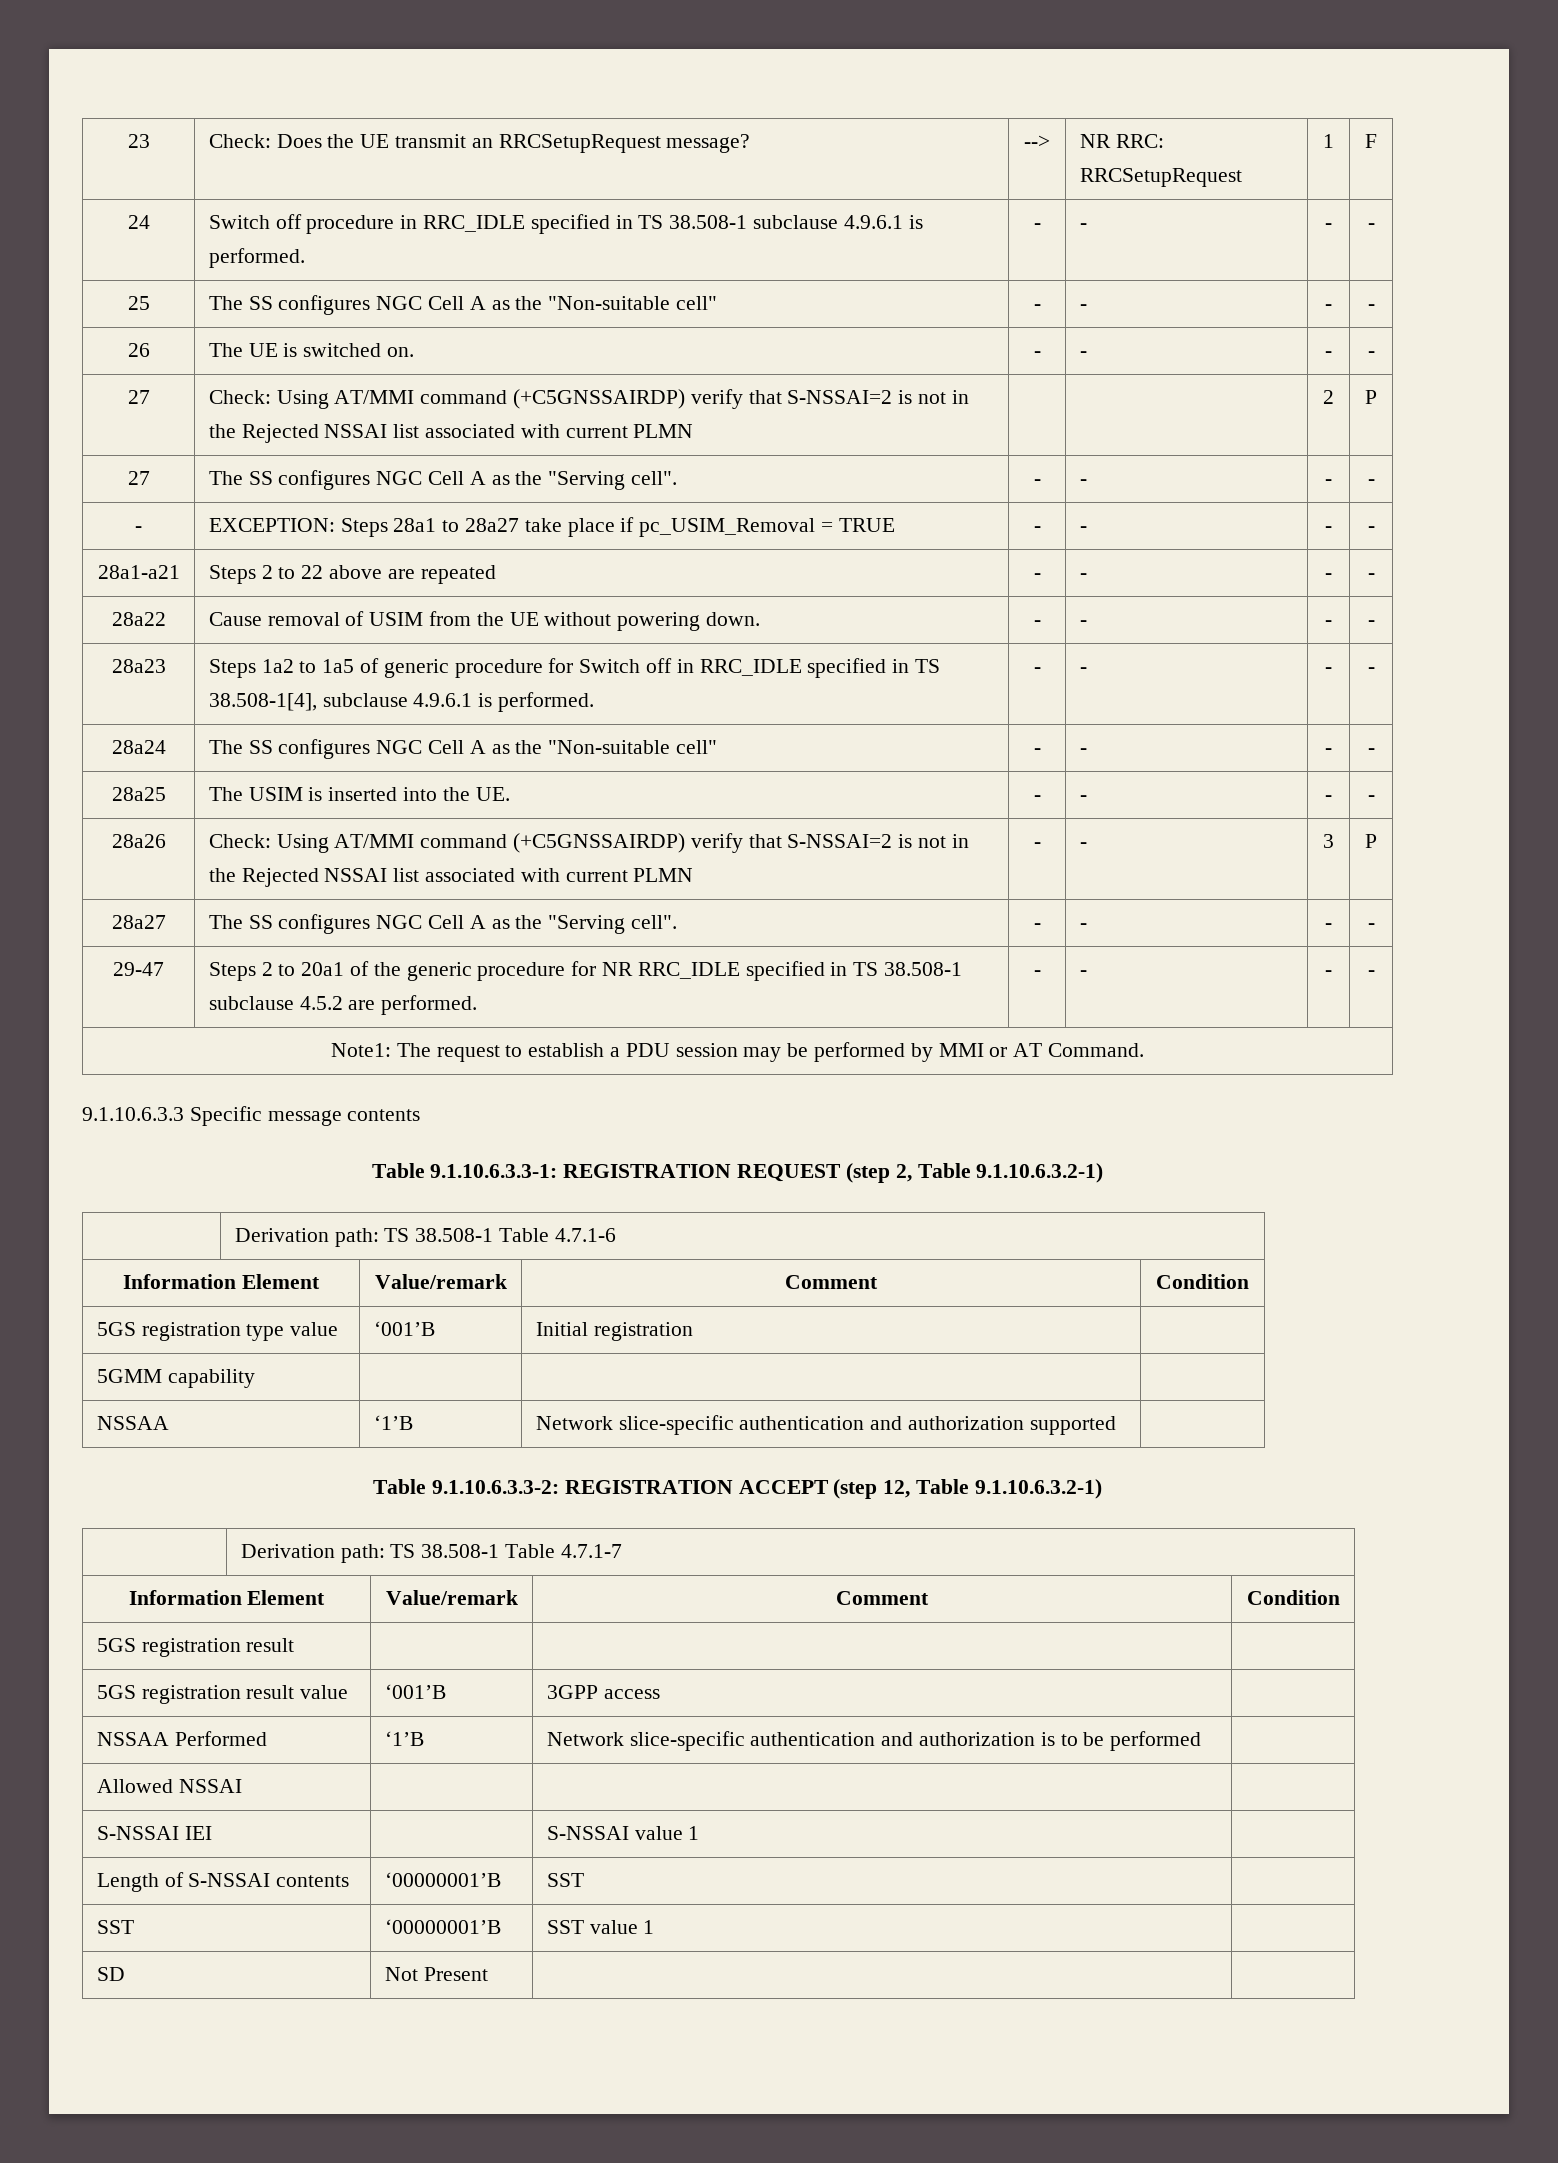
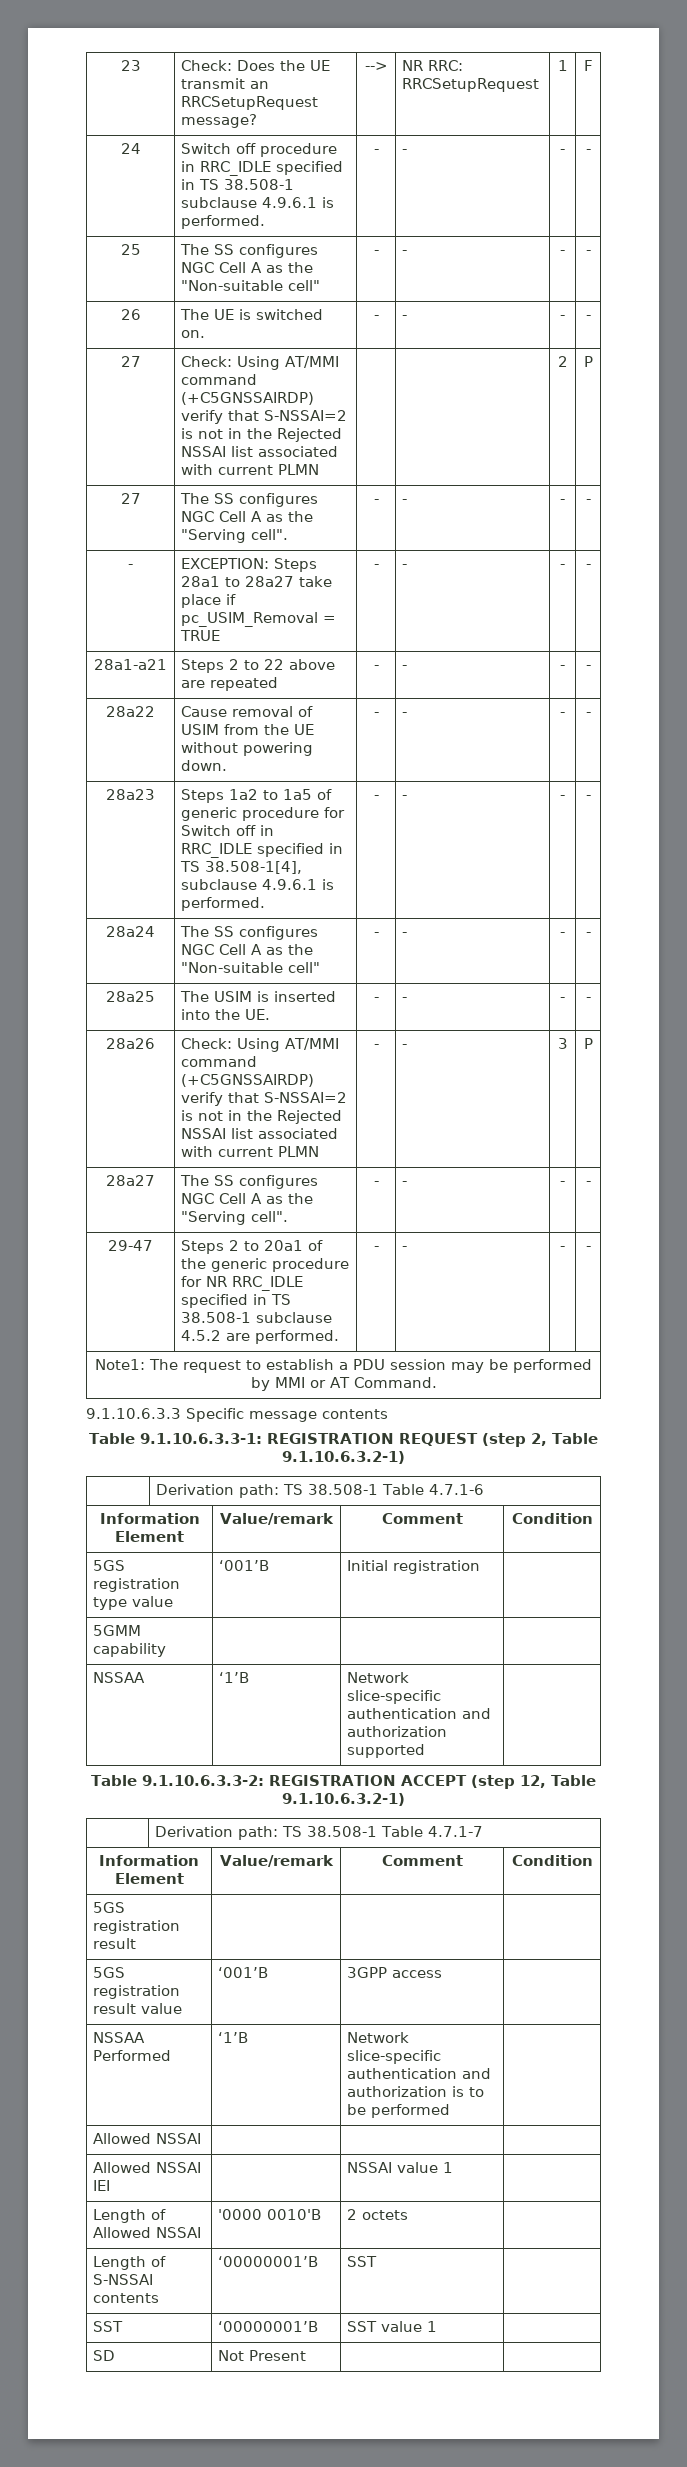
[96,1826,179,1840] S-NSSAI -> [93,2162,202,2173] Allowed NSSAI
[546,1826,700,1840] S-NSSAI value 1 | -> [347,2162,454,2173] [93,2209,167,2223] [93,2227,202,2238] [218,2209,322,2220] [347,2209,409,2220] NSSAI value 1 | // Length of Allowed NSSAI | '0000 0010'B | 2 octets |

